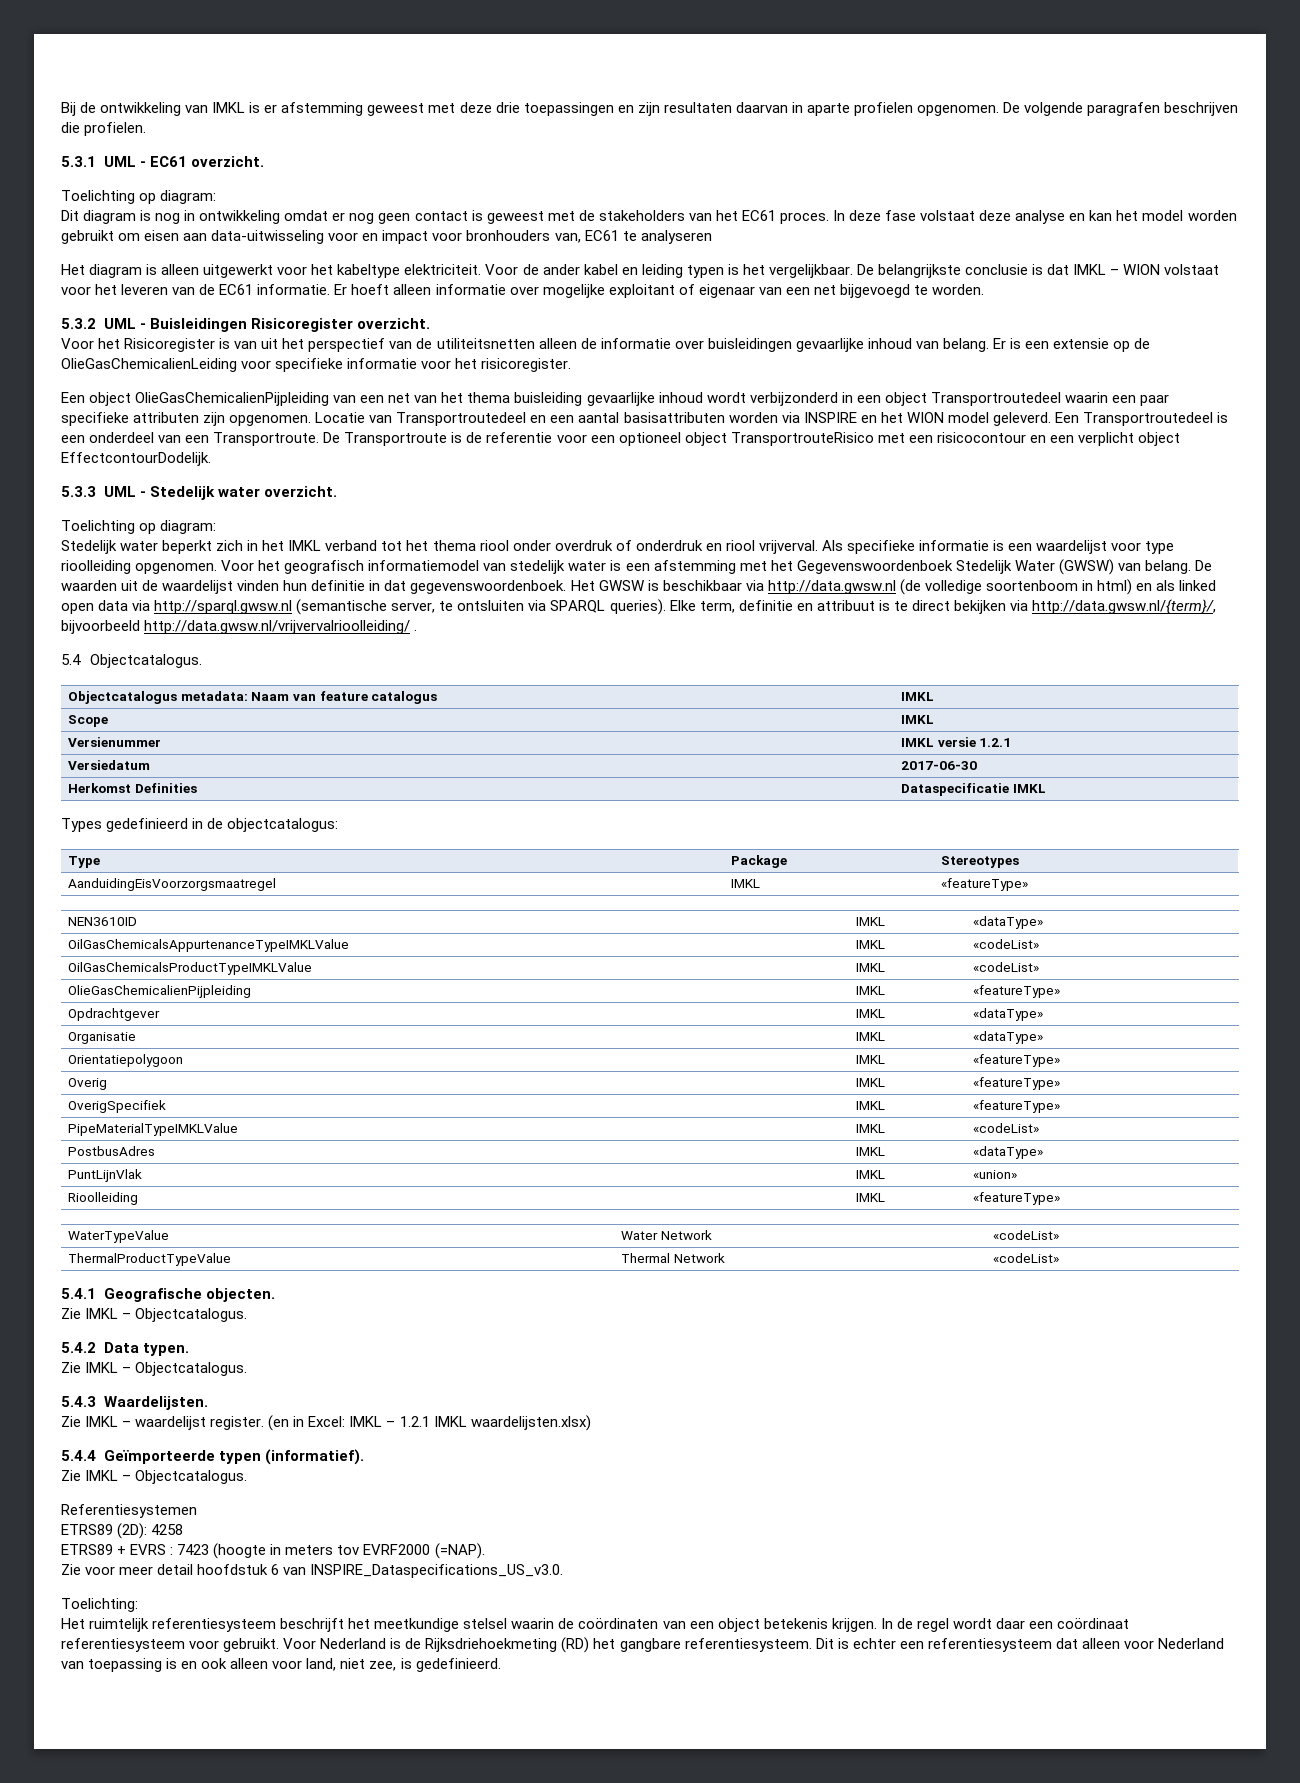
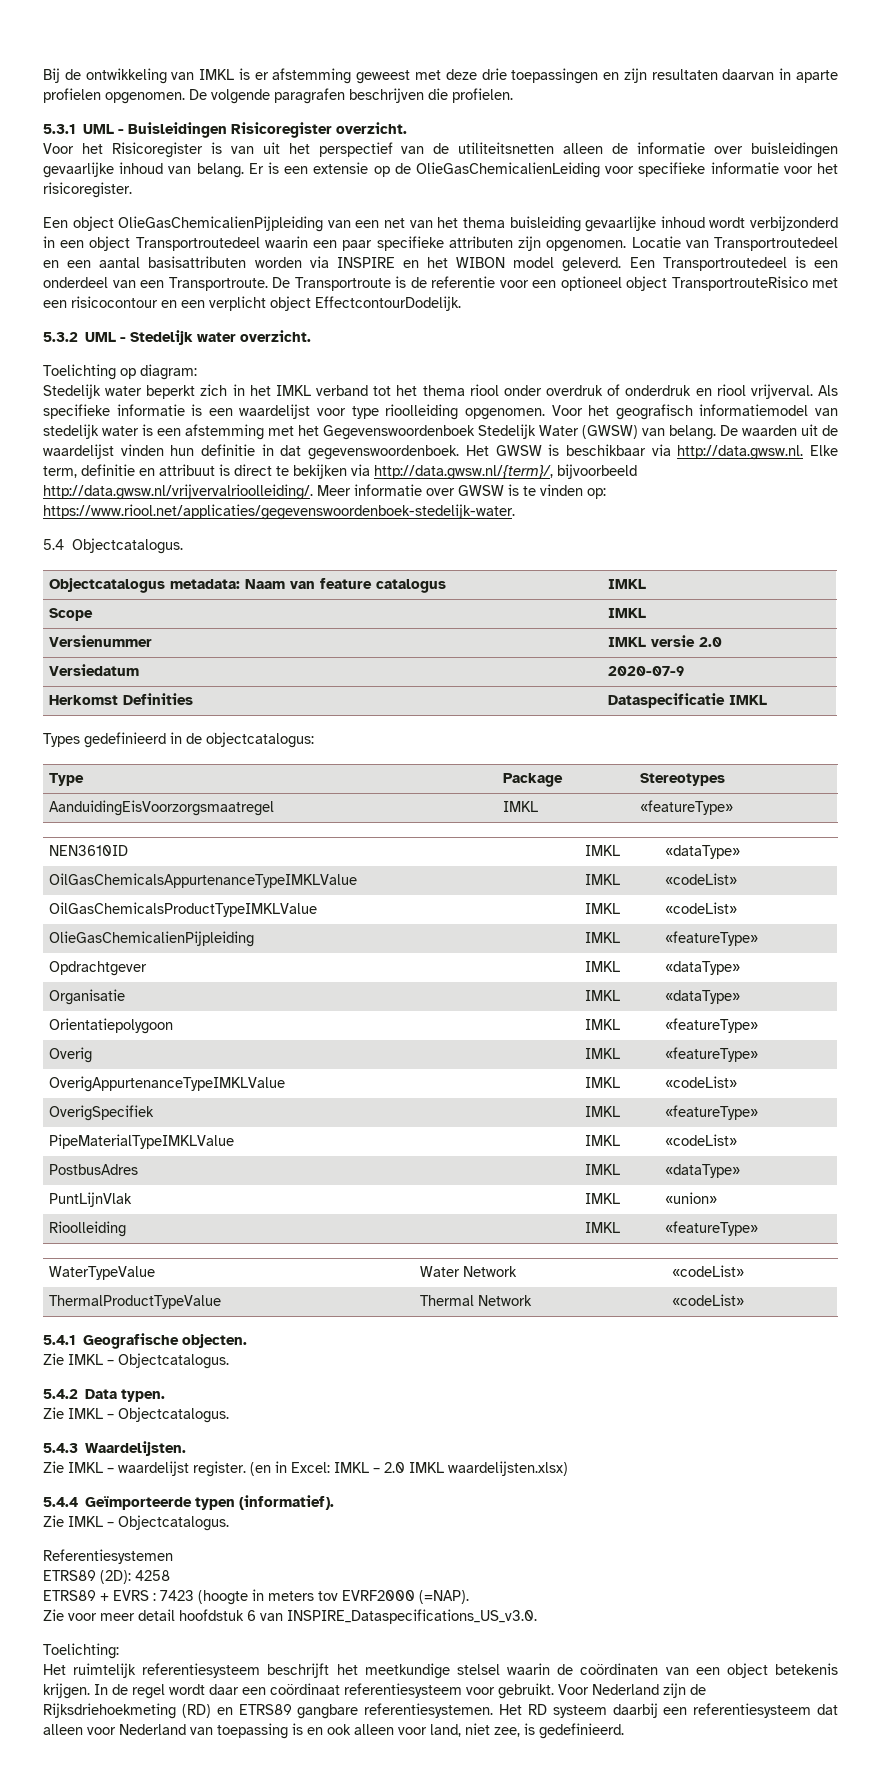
[149,156,264,167] [61,190,217,204] [61,210,1237,224] [61,230,712,244] [61,264,1220,278] [61,284,985,298] [61,318,146,329] EC61 overzicht. // Toelichting op diagram: // Dit diagram is nog in ontwikkeling omdat er nog geen contact is geweest met de stakeholders van het EC61 proces. In deze fase volstaat deze analyse en kan het model worden gebruikt om eisen aan data-uitwisseling voor en impact voor bronhouders van, EC61 te analyseren // Het diagram is alleen uitgewerkt voor het kabeltype elektriciteit. Voor de ander kabel en leiding typen is het vergelijkbaar. De belangrijkste conclusie is dat IMKL – WION volstaat voor het leveren van de EC61 informatie. Er hoeft alleen informatie over mogelijke exploitant of eigenaar van een net bijgevoegd te worden. // 5.3.2 UML - -> (125, 131) none
[906,412,944,423] WION -> [456,257,506,268] WIBON
[61,486,96,497] 5.3.3 -> [43,332,78,342] 5.3.2
[767,579,1217,595] [61,599,666,615] http://data.gwsw.nl (de volledige soortenboom in html) en als linked open data via http://sparql.gwsw.nl (semantische server, te ontsluiten via SPARQL queries). -> [677,445,804,460] http://data.gwsw.nl.
[893,600,950,611] te direct -> [234,464,289,476] direct te
[144,620,418,634] http://data.gwsw.nl/vrijvervalrioolleiding/ . -> [43,484,606,500] [43,504,515,520] http://data.gwsw.nl/vrijvervalrioolleiding/. Meer informatie over GWSW is te vinden op: https://www.riool.net/applicaties/gegevenswoordenboek-stedelijk-water.
[979,738,1012,747] 1.2.1 -> [698,637,722,647] 2.0
[900,761,977,770] 2017-06-30 -> [607,666,684,676] 2020-07-9
(1060, 1083) none -> [48,1076,285,1092] [584,1077,620,1088] [664,1076,737,1088] // OverigAppurtenanceTypeIMKLValue | IMKL | «codeList»
[399,1416,430,1427] 1.2.1 -> [384,1462,405,1473] 2.0
[390,1638,402,1649] is -> [663,1683,686,1698] zijn
[593,1638,896,1652] het gangbare referentiesysteem. Dit is echter -> [216,1703,658,1719] en ETRS89 gangbare referentiesystemen. Het RD systeem daarbij

